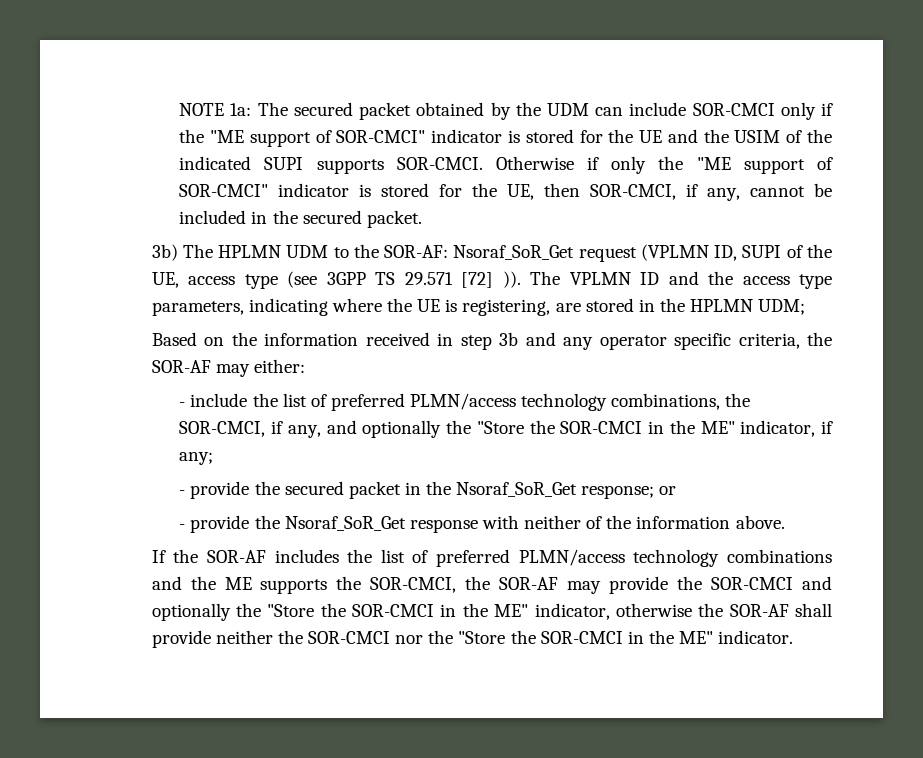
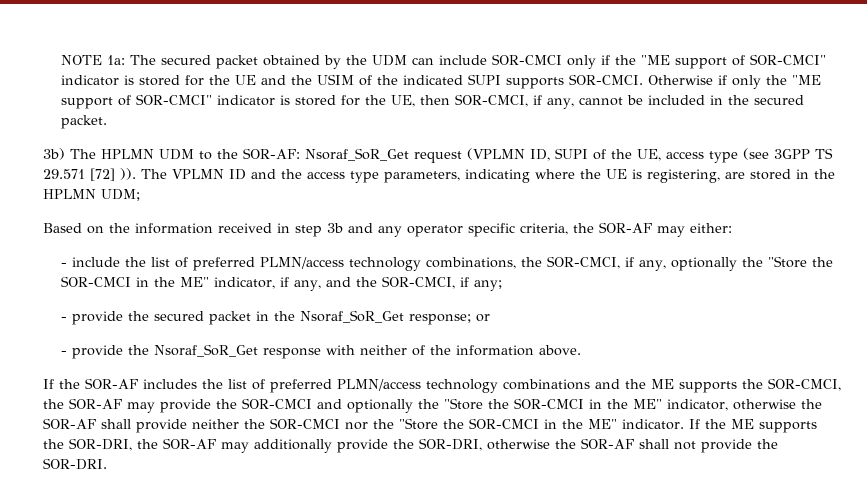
[326,420,357,434] and -> (667, 265) none
(833, 427) none -> [294,276,470,291] any, and the SOR-CMCI, if
(794, 637) none -> [689,419,818,433] [43,438,779,453] [43,458,108,470] If the ME supports the SOR-DRI, the SOR-AF may additionally provide the SOR-DRI, otherwise the SOR-AF shall not provide the SOR-DRI.

